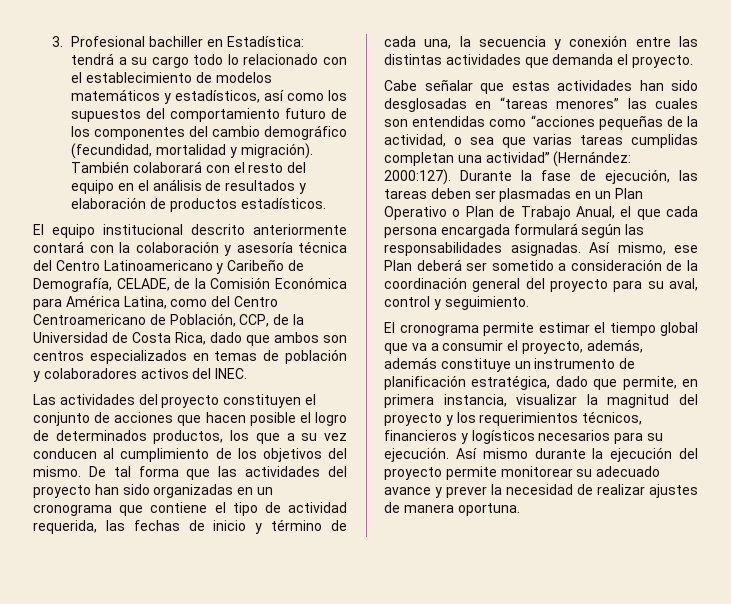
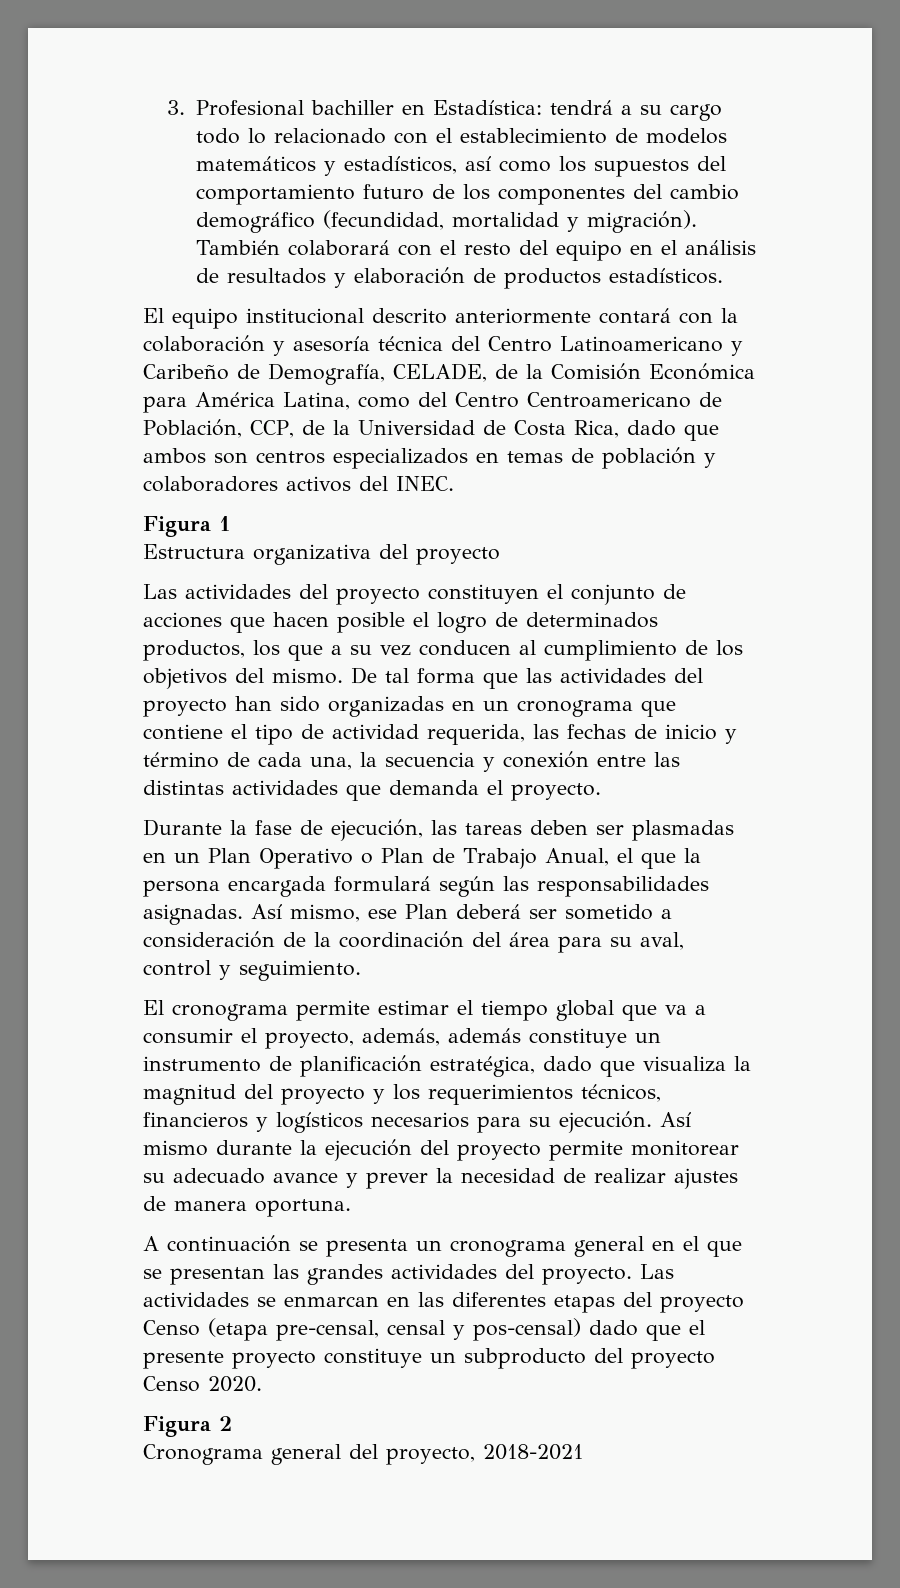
(248, 373) none -> [143,516,230,537] [143,544,500,565] // Figura 1 // Estructura organizativa del proyecto
[384,79,698,94] [384,97,698,112] [384,115,698,130] [384,134,698,148] [384,151,632,167] [384,169,451,185] Cabe señalar que estas actividades han sido desglosadas en “tareas menores” las cuales son entendidas como “acciones pequeñas de la actividad, o sea que varias tareas cumplidas completan una actividad” (Hernández: 2000:127). -> (601, 792) none
[666,206,698,217] cada -> [683,848,701,863] la
[472,278,608,292] general del proyecto -> [472,932,550,947] del área
[622,376,698,390] [384,394,578,408] permite, en primera instancia, visualizar -> [643,1056,726,1072] visualiza
(520, 509) none -> [143,1235,742,1257] [143,1264,674,1285] [143,1292,744,1313] [143,1318,705,1341] [143,1348,715,1369] [143,1376,262,1392] [143,1416,232,1437] [143,1444,583,1465] // A continuación se presenta un cronograma general en el que se presentan las grandes actividades del proyecto. Las actividades se enmarcan en las diferentes etapas del proyecto Censo (etapa pre-censal, censal y pos-censal) dado que el presente proyecto constituye un subproducto del proyecto Censo 2020. // Figura 2 // Cronograma general del proyecto, 2018-2021

